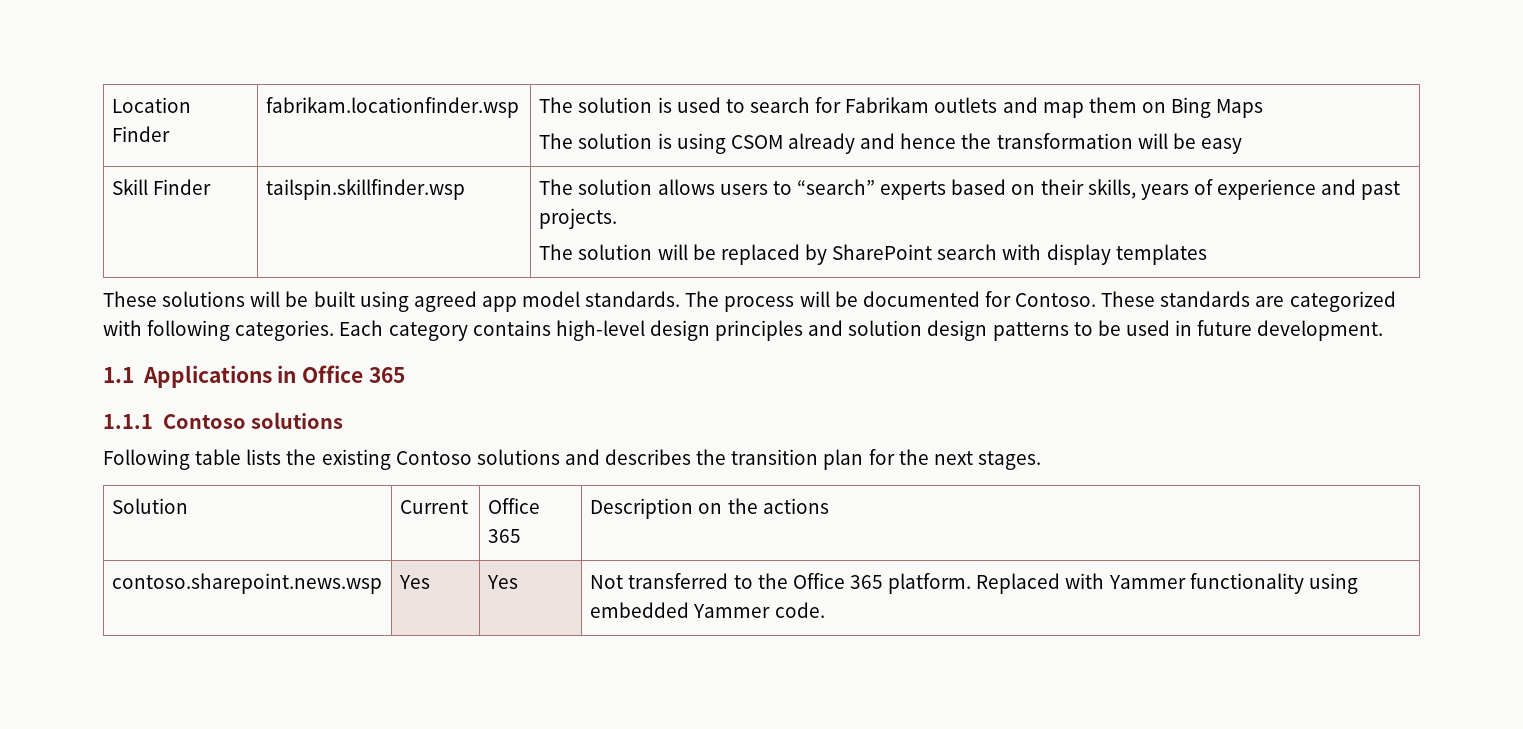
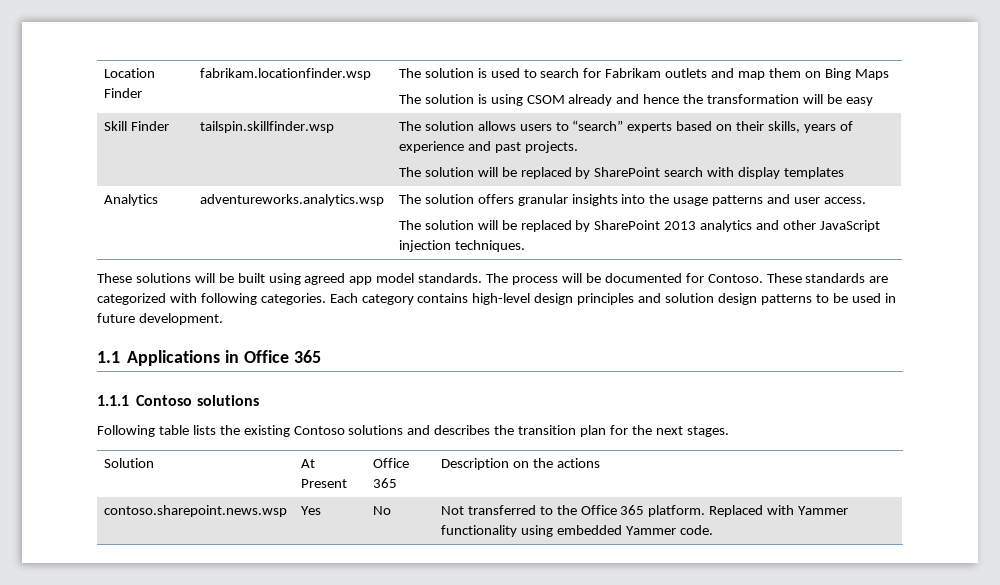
(1207, 254) none -> [103,194,158,206] [199,194,384,206] [398,194,866,206] [398,220,880,232] [398,240,525,252] // Analytics | adventureworks.analytics.wsp | The solution offers granular insights into the usage patterns and user access. // The solution will be replaced by SharePoint 2013 analytics and other JavaScript injection techniques.
[400,500,469,514] Current -> [300,459,315,468] [300,479,347,488] At Present
[487,575,519,589] Yes -> [372,506,391,515] No

